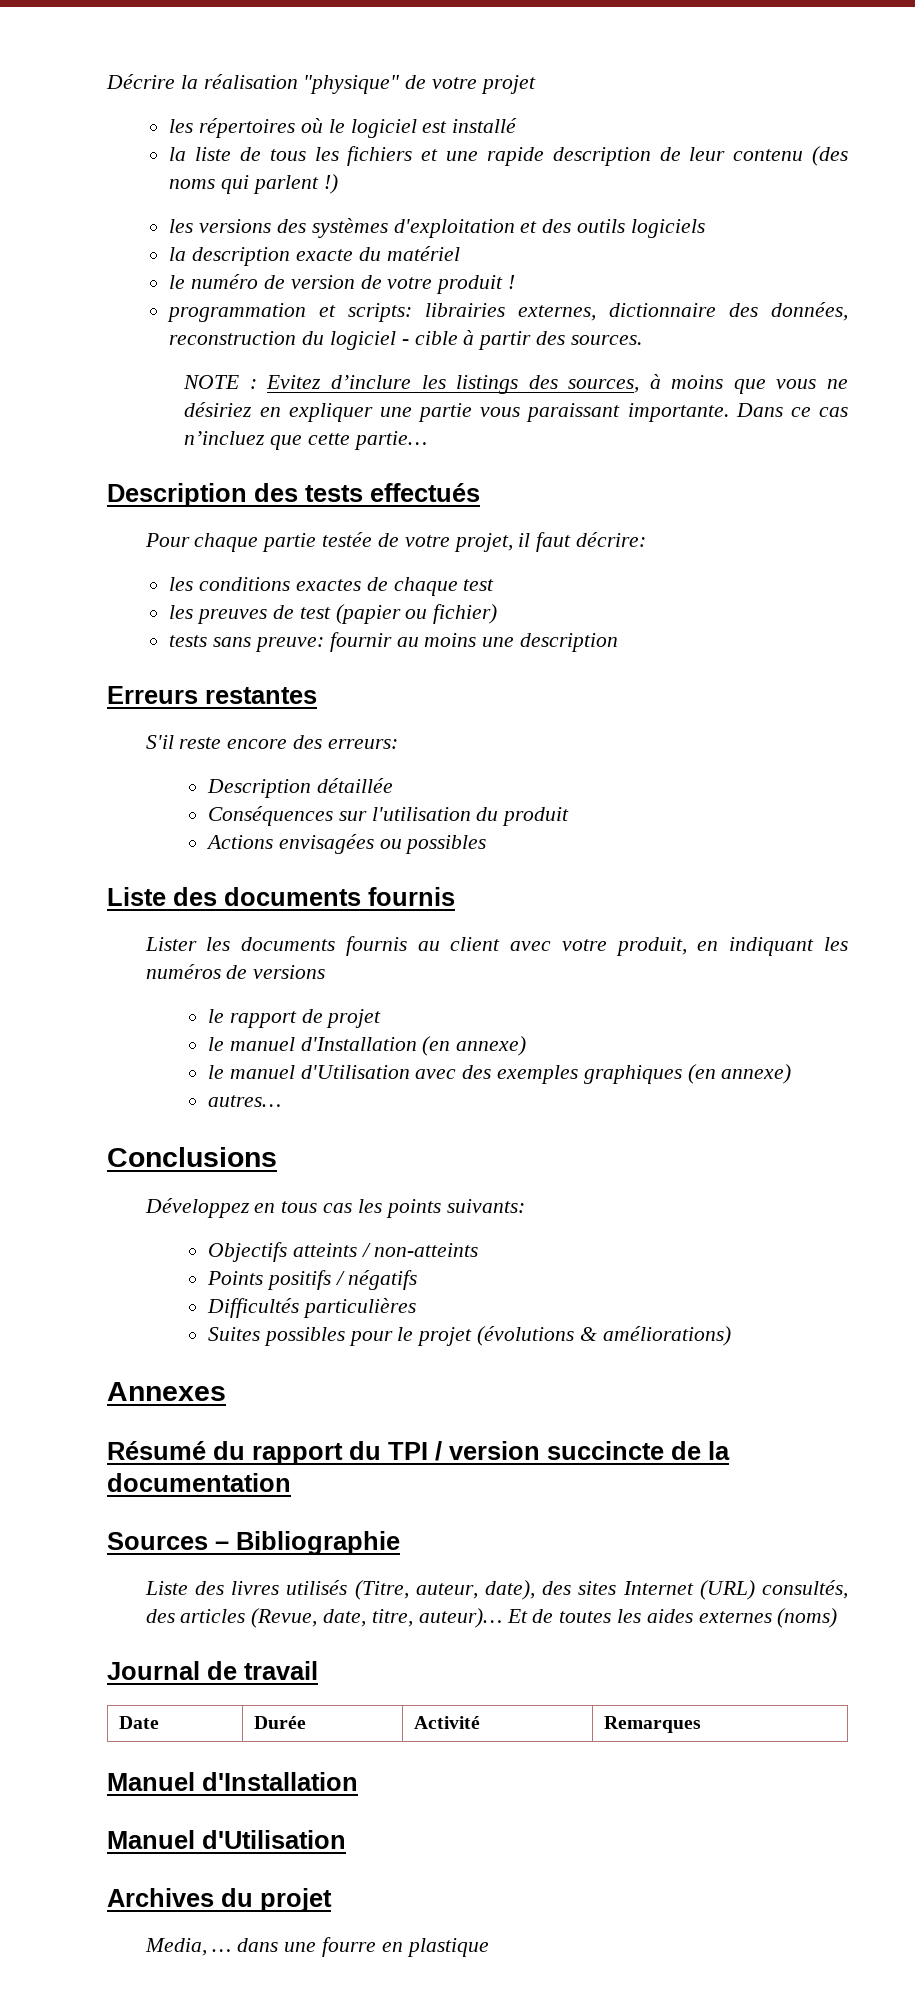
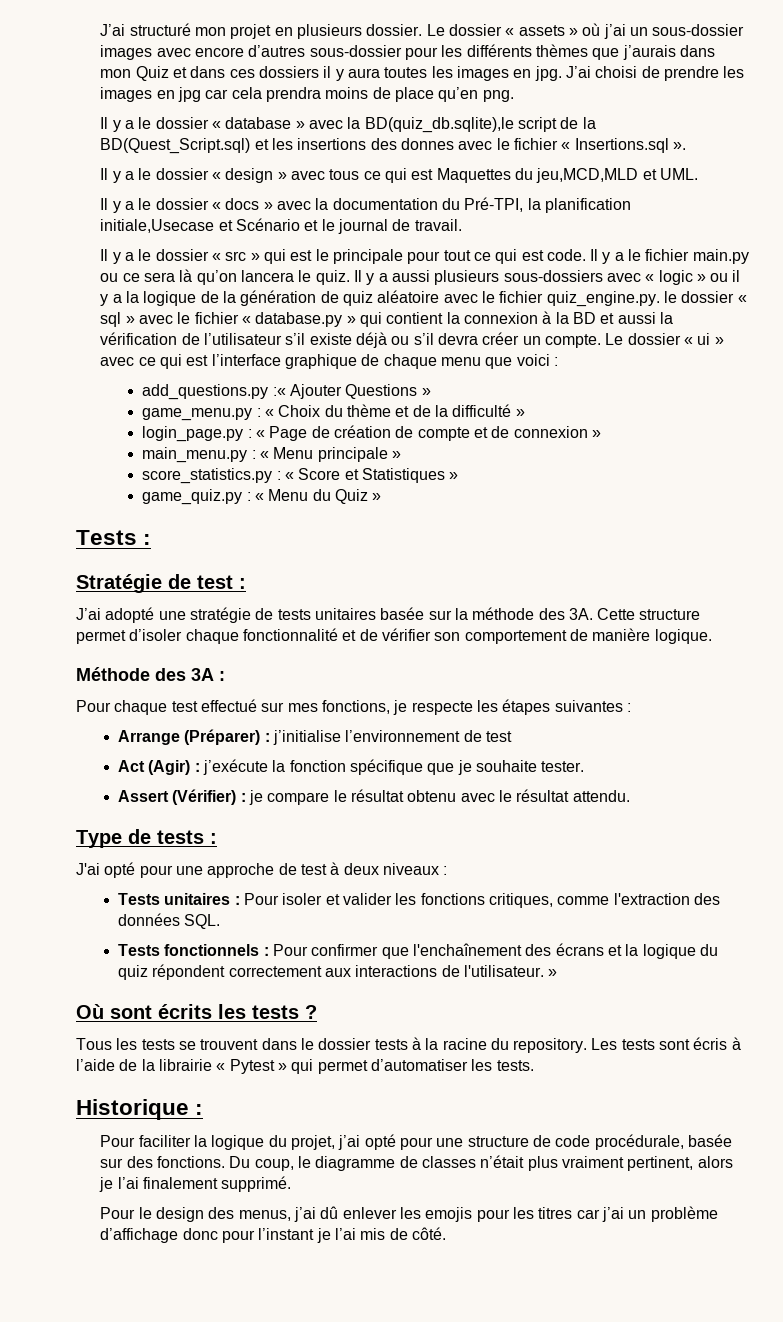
[106,74,536,94] [169,118,518,138] [169,146,849,166] [169,174,338,194] [169,218,705,238] [169,246,460,266] [169,274,515,294] [167,302,848,322] [169,330,642,350] [183,374,849,394] [184,402,848,422] [184,431,427,450] [107,483,480,507] [144,532,646,552] [169,577,495,596] [169,604,498,624] [169,632,618,652] [107,686,317,704] [145,735,398,749] [206,778,393,798] [207,806,570,826] [205,834,487,854] [107,887,455,906] [144,936,849,956] [145,964,326,979] [207,1009,382,1028] [207,1036,527,1056] [207,1064,792,1084] [207,1095,281,1107] [107,1147,277,1167] [144,1198,525,1218] [207,1242,479,1262] [206,1270,418,1290] [206,1298,416,1318] [207,1326,731,1346] [107,1382,226,1401] [107,1441,730,1465] [107,1473,291,1492] [107,1531,400,1555] [144,1580,848,1600] [145,1608,838,1628] [107,1661,318,1680] [118,1716,159,1729] [253,1716,306,1729] [413,1716,480,1729] [603,1716,701,1733] [107,1772,358,1791] [107,1830,346,1849] [107,1888,332,1912] [144,1937,489,1957] Décrire la réalisation "physique" de votre projet // les répertoires où le logiciel est installé // la liste de tous les fichiers et une rapide description de leur contenu (des noms qui parlent !) // les versions des systèmes d'exploitation et des outils logiciels // la description exacte du matériel // le numéro de version de votre produit ! // programmation et scripts: librairies externes, dictionnaire des données, reconstruction du logiciel - cible à partir des sources. // NOTE : Evitez d’inclure les listings des sources, à moins que vous ne désiriez en expliquer une partie vous paraissant importante. Dans ce cas n’incluez que cette partie… // Description des tests effectués // Pour chaque partie testée de votre projet, il faut décrire: // les conditions exactes de chaque test // les preuves de test (papier ou fichier) // tests sans preuve: fournir au moins une description // Erreurs restantes // S'il reste encore des erreurs: // Description détaillée // Conséquences sur l'utilisation du produit // Actions envisagées ou possibles // Liste des documents fournis // Lister les documents fournis au client avec votre produit, en indiquant les numéros de versions // le rapport de projet // le manuel d'Installation (en annexe) // le manuel d'Utilisation avec des exemples graphiques (en annexe) // autres… // Conclusions // Développez en tous cas les points suivants: // Objectifs atteints / non-atteints // Points positifs / négatifs // Difficultés particulières // Suites possibles pour le projet (évolutions & améliorations) // Annexes // Résumé du rapport du TPI / version succincte de la documentation // Sources – Bibliographie // Liste des livres utilisés (Titre, auteur, date), des sites Internet (URL) consultés, des articles (Revue, date, titre, auteur)… Et de toutes les aides externes (noms) // Journal de travail // Date | Durée | Activité | Remarques // Manuel d'Installation // Manuel d'Utilisation // Archives du projet // Media, … dans une fourre en plastique -> [100,23,745,39] [100,44,715,60] [100,66,745,81] [100,87,514,102] [100,117,596,133] [100,138,686,154] [100,168,698,183] [100,197,631,213] [100,218,462,234] [100,249,749,264] [100,269,741,285] [100,290,747,307] [100,311,673,327] [100,332,724,348] [100,354,558,369] [142,384,431,400] [142,404,525,421] [142,425,601,442] [142,447,401,463] [142,468,459,484] [142,489,382,505] [76,530,152,545] [76,574,246,593] [76,607,701,623] [76,628,712,644] [76,667,225,681] [76,699,631,715] [117,729,512,745] [117,759,585,775] [117,789,630,805] [76,829,217,848] [76,862,448,878] [117,893,720,908] [117,913,221,929] [117,943,718,959] [117,964,558,980] [76,1004,317,1019] [76,1037,741,1053] [76,1059,534,1074] [76,1099,204,1120] [100,1134,732,1150] [100,1155,733,1171] [99,1176,292,1192] [100,1206,718,1222] [100,1227,446,1243] J’ai structuré mon projet en plusieurs dossier. Le dossier « assets » où j’ai un sous-dossier images avec encore d’autres sous-dossier pour les différents thèmes que j’aurais dans mon Quiz et dans ces dossiers il y aura toutes les images en jpg. J’ai choisi de prendre les images en jpg car cela prendra moins de place qu’en png. // Il y a le dossier « database » avec la BD(quiz_db.sqlite),le script de la BD(Quest_Script.sql) et les insertions des donnes avec le fichier « Insertions.sql ». // Il y a le dossier « design » avec tous ce qui est Maquettes du jeu,MCD,MLD et UML. // Il y a le dossier « docs » avec la documentation du Pré-TPI, la planification initiale,Usecase et Scénario et le journal de travail. // Il y a le dossier « src » qui est le principale pour tout ce qui est code. Il y a le fichier main.py ou ce sera là qu’on lancera le quiz. Il y a aussi plusieurs sous-dossiers avec « logic » ou il y a la logique de la génération de quiz aléatoire avec le fichier quiz_engine.py. le dossier « sql » avec le fichier « database.py » qui contient la connexion à la BD et aussi la vérification de l’utilisateur s’il existe déjà ou s’il devra créer un compte. Le dossier « ui » avec ce qui est l’interface graphique de chaque menu que voici : // add_questions.py :« Ajouter Questions » // game_menu.py : « Choix du thème et de la difficulté » // login_page.py : « Page de création de compte et de connexion » // main_menu.py : « Menu principale » // score_statistics.py : « Score et Statistiques » // game_quiz.py : « Menu du Quiz » // Tests : // Stratégie de test : // J’ai adopté une stratégie de tests unitaires basée sur la méthode des 3A. Cette structure permet d’isoler chaque fonctionnalité et de vérifier son comportement de manière logique. // Méthode des 3A : // Pour chaque test effectué sur mes fonctions, je respecte les étapes suivantes : // Arrange (Préparer) : j’initialise l’environnement de test // Act (Agir) : j’exécute la fonction spécifique que je souhaite tester. // Assert (Vérifier) : je compare le résultat obtenu avec le résultat attendu. // Type de tests : // J'ai opté pour une approche de test à deux niveaux : // Tests unitaires : Pour isoler et valider les fonctions critiques, comme l'extraction des données SQL. // Tests fonctionnels : Pour confirmer que l'enchaînement des écrans et la logique du quiz répondent correctement aux interactions de l'utilisateur. » // Où sont écrits les tests ? // Tous les tests se trouvent dans le dossier tests à la racine du repository. Les tests sont écris à l’aide de la librairie « Pytest » qui permet d’automatiser les tests. // Historique : // Pour faciliter la logique du projet, j’ai opté pour une structure de code procédurale, basée sur des fonctions. Du coup, le diagramme de classes n’était plus vraiment pertinent, alors je l’ai finalement supprimé. // Pour le design des menus, j’ai dû enlever les emojis pour les titres car j’ai un problème d’affichage donc pour l’instant je l’ai mis de côté.

